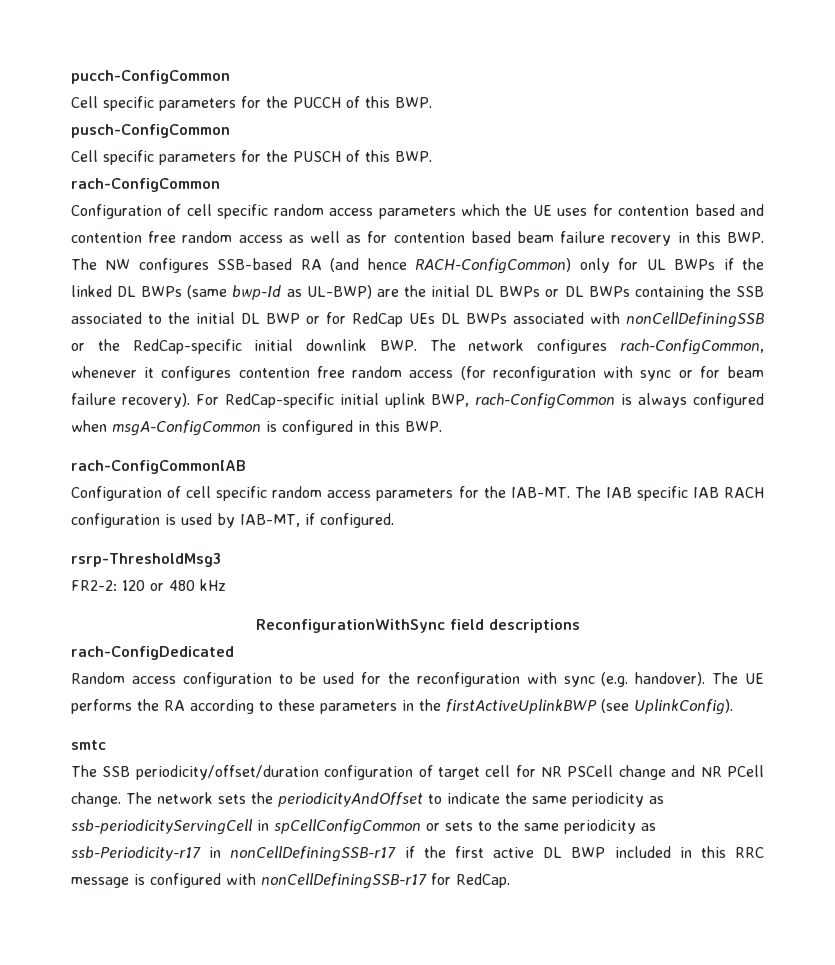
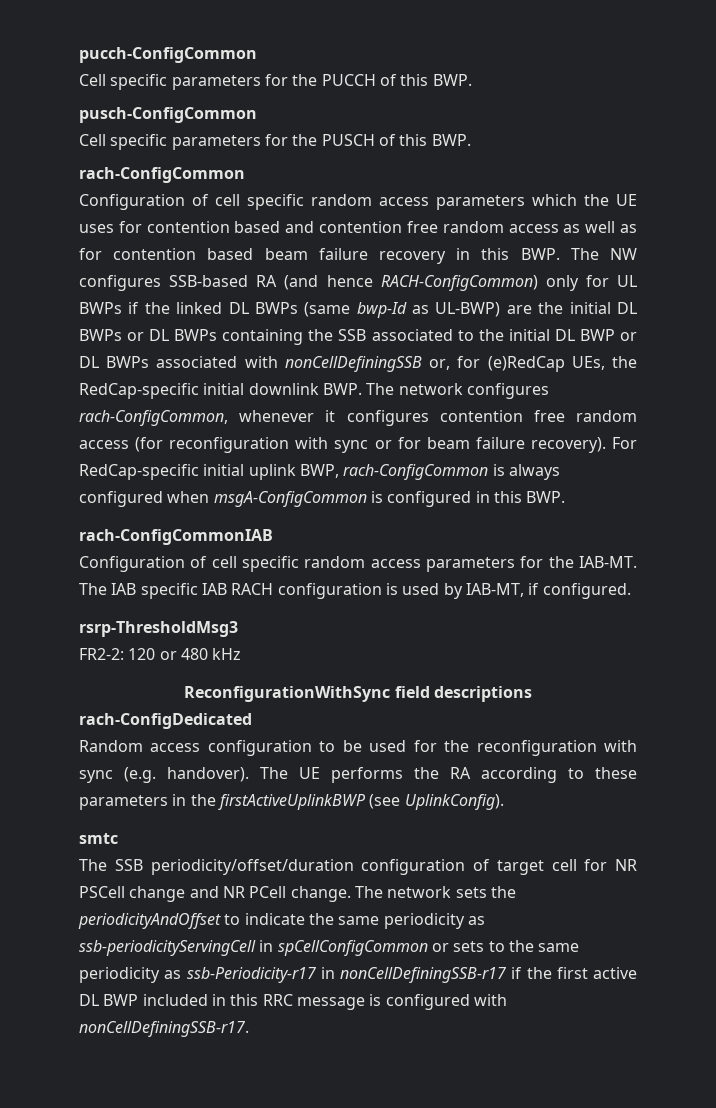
[326,312,435,327] for RedCap UEs -> (638, 336) none
[71,343,85,351] or -> [429,356,605,372] or, for (e)RedCap UEs,
[261,873,510,889] nonCellDefiningSSB-r17 for RedCap. -> [79,1021,249,1037] nonCellDefiningSSB-r17.

